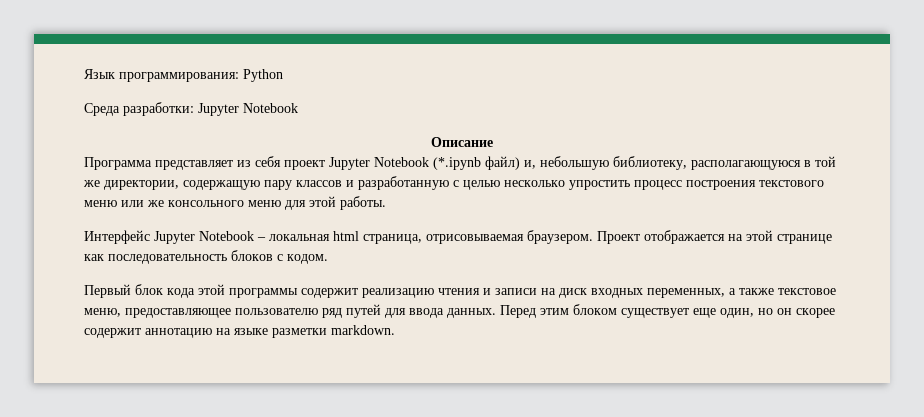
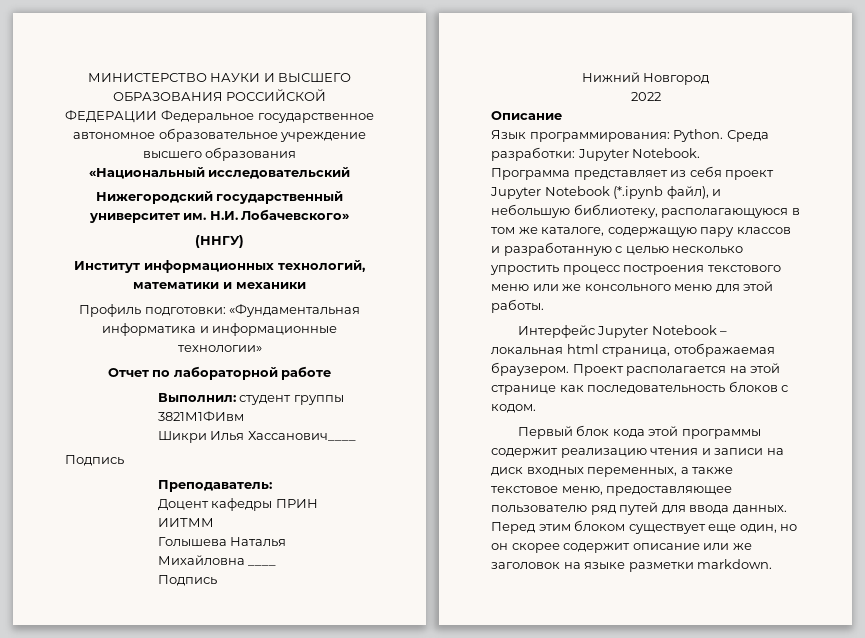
(84, 74) none -> [87,73,352,82] [112,89,327,101] [65,110,374,123] [72,128,367,142] [142,147,297,161] [88,167,351,179] [95,191,344,204] [88,209,350,223] [195,235,244,248] [74,260,365,273] [133,282,306,289] [78,304,361,317] [101,323,338,336] [177,345,262,352] [107,366,332,380] [157,393,344,405] [157,411,244,421] [157,431,356,443] [65,455,124,466] [157,480,272,492] [157,498,318,511] [157,518,214,527] [157,537,287,547] [157,555,245,565] [248,565,277,566] [157,575,217,586] [581,72,710,85] [630,92,661,101] [491,111,562,120] МИНИСТЕРСТВО НАУКИ И ВЫСШЕГО ОБРАЗОВАНИЯ РОССИЙСКОЙ ФЕДЕРАЦИИ Федеральное государственное автономное образовательное учреждение высшего образования // «Национальный исследовательский // Нижегородский государственный университет им. Н.И. Лобачевского» // (ННГУ) // Институт информационных технологий, математики и механики // Профиль подготовки: «Фундаментальная информатика и информационные технологии» // Отчет по лабораторной работе // Выполнил: студент группы 3821М1ФИвм // Шикри Илья Хассанович____ // Подпись // Преподаватель: // Доцент кафедры ПРИН ИИТММ // Голышева Наталья Михайловна ____ // Подпись // Нижний Новгород // 2022 // Описание //
[243,69,283,82] Python // -> [673,129,724,142] Python.
[243,103,298,113] [431,137,493,147] Notebook // Описание -> [632,148,701,158] Notebook.
[485,156,536,170] файл) и, -> [666,186,722,199] файл), и
[815,156,836,167] [83,180,179,190] той же директории, -> [491,227,605,236] том же каталоге,
[426,234,524,244] отрисовываемая -> [673,343,775,357] отображаемая
[644,230,725,244] отображается -> [626,366,727,376] располагается
[145,328,212,338] аннотацию -> [632,543,752,550] [491,562,560,569] описание или же заголовок

